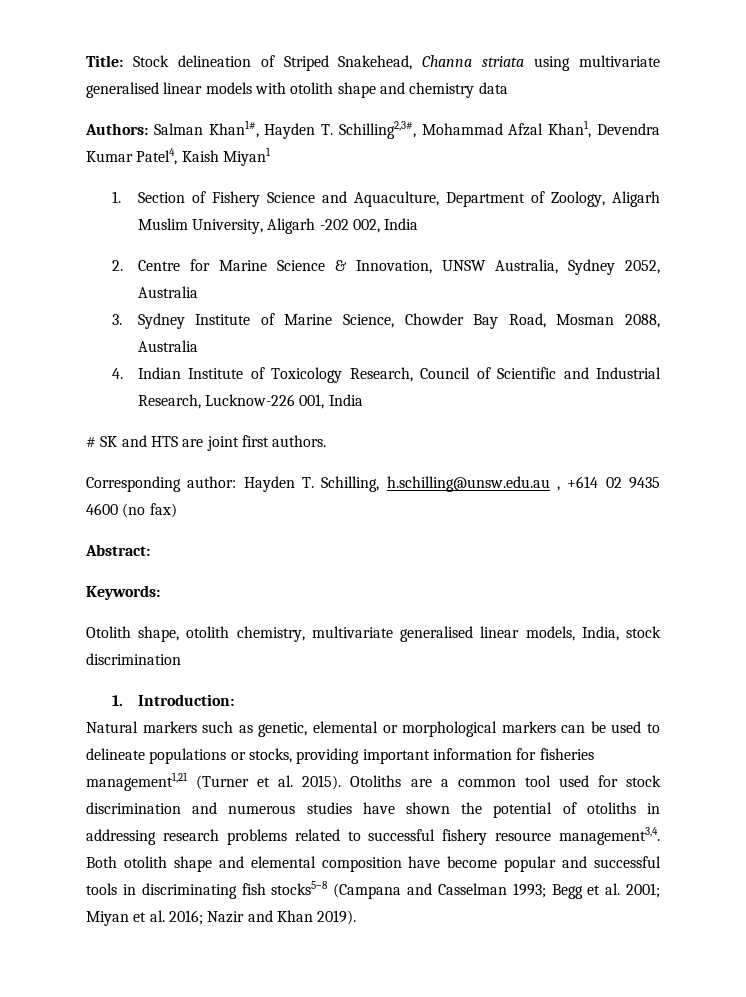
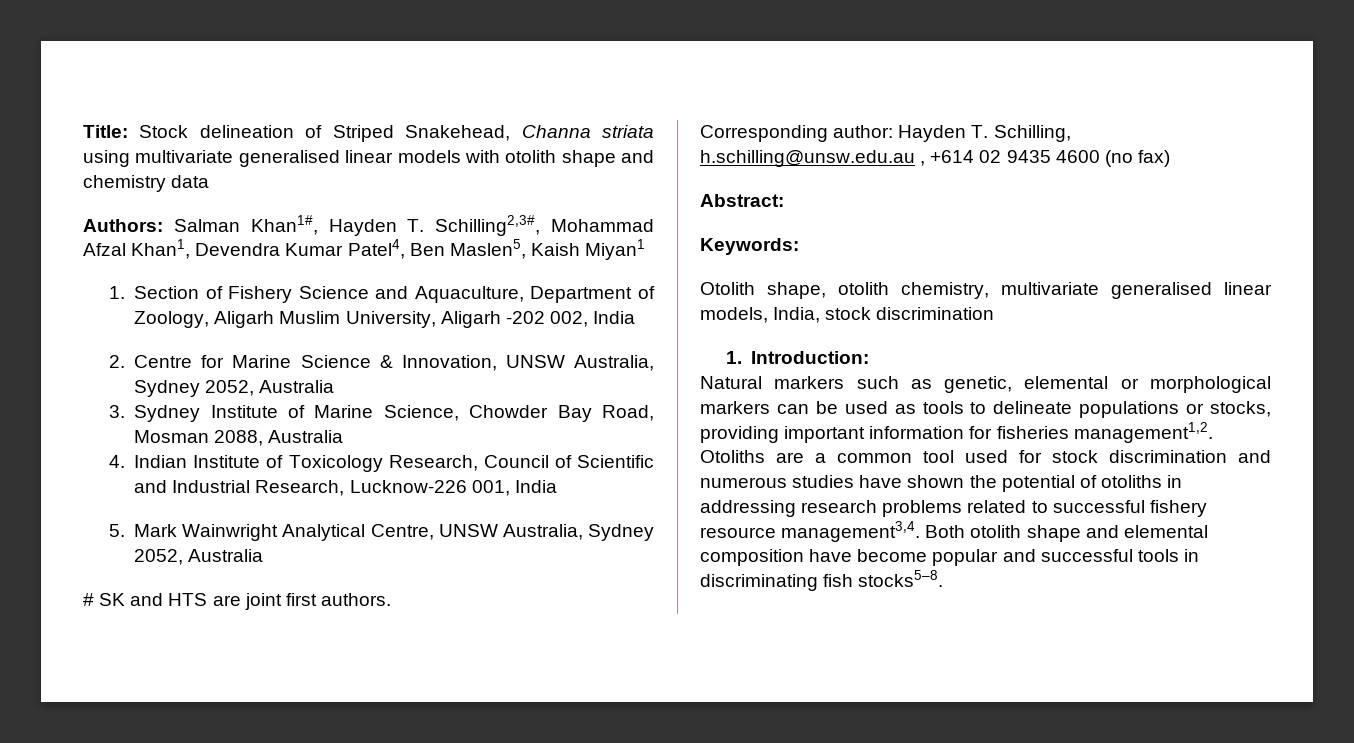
(178, 156) none -> [409,239,526,259] Ben Maslen5,
(363, 400) none -> [108,524,654,541] [134,549,264,565] // 5. Mark Wainwright Analytical Centre, UNSW Australia, Sydney 2052, Australia
(642, 727) none -> [894,401,964,414] as tools
[86,772,342,791] management1,21 (Turner et al. 2015). -> [1073,422,1213,443] management1,2.
[271,881,660,899] [86,910,357,926] stocks5–8 (Campana and Casselman 1993; Begg et al. 2001; Miyan et al. 2016; Nazir and Khan 2019). -> [858,570,944,587] stocks5–8.

